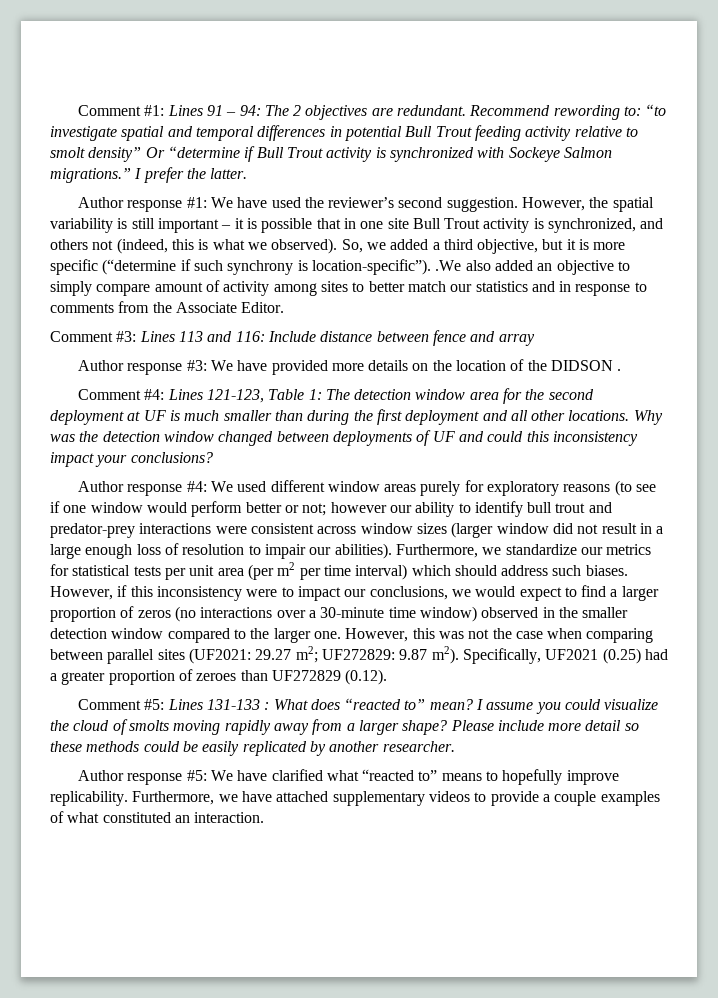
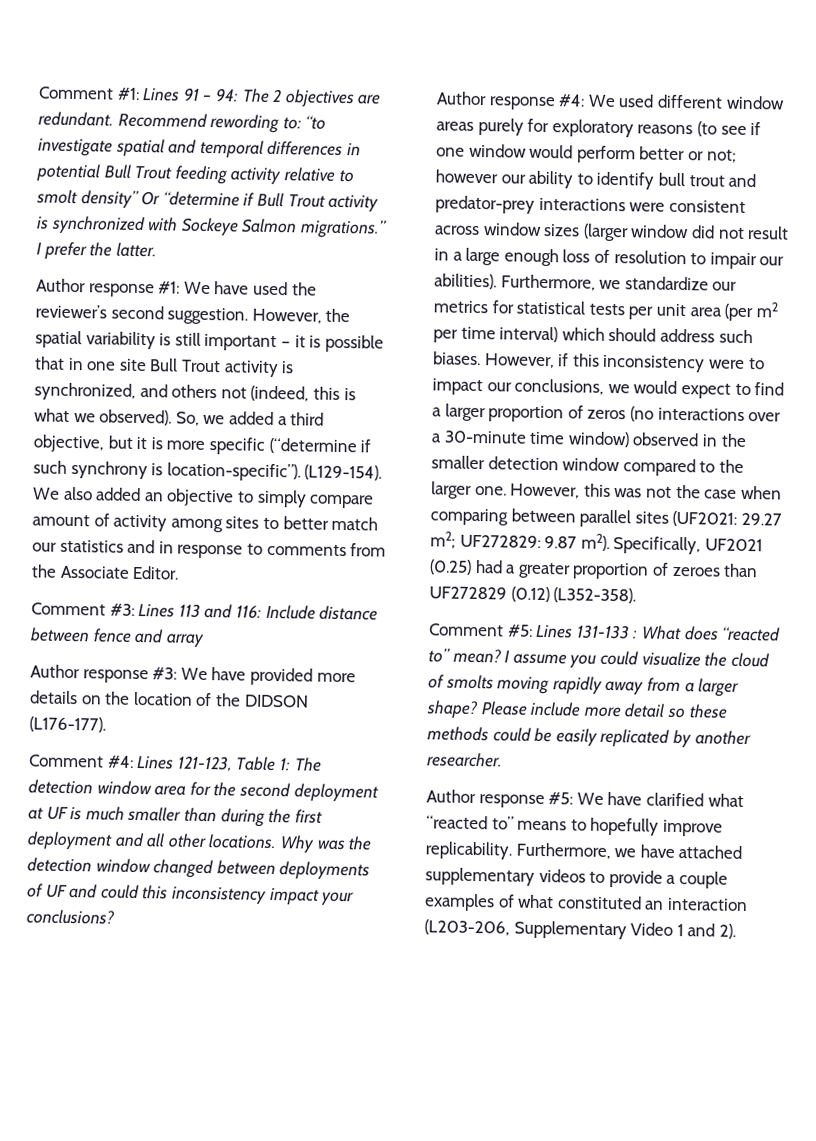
[435,260,462,271] .We -> [304,464,383,481] [33,487,60,500] (L129-154). We
[617,369,622,371] . -> [29,716,106,733] (L176-177).
[345,669,388,685] (0.12). -> [510,586,637,604] (0.12) (L352-358).
[194,812,265,823] interaction. -> [666,897,748,912] [424,919,736,940] interaction (L203-206, Supplementary Video 1 and 2).

